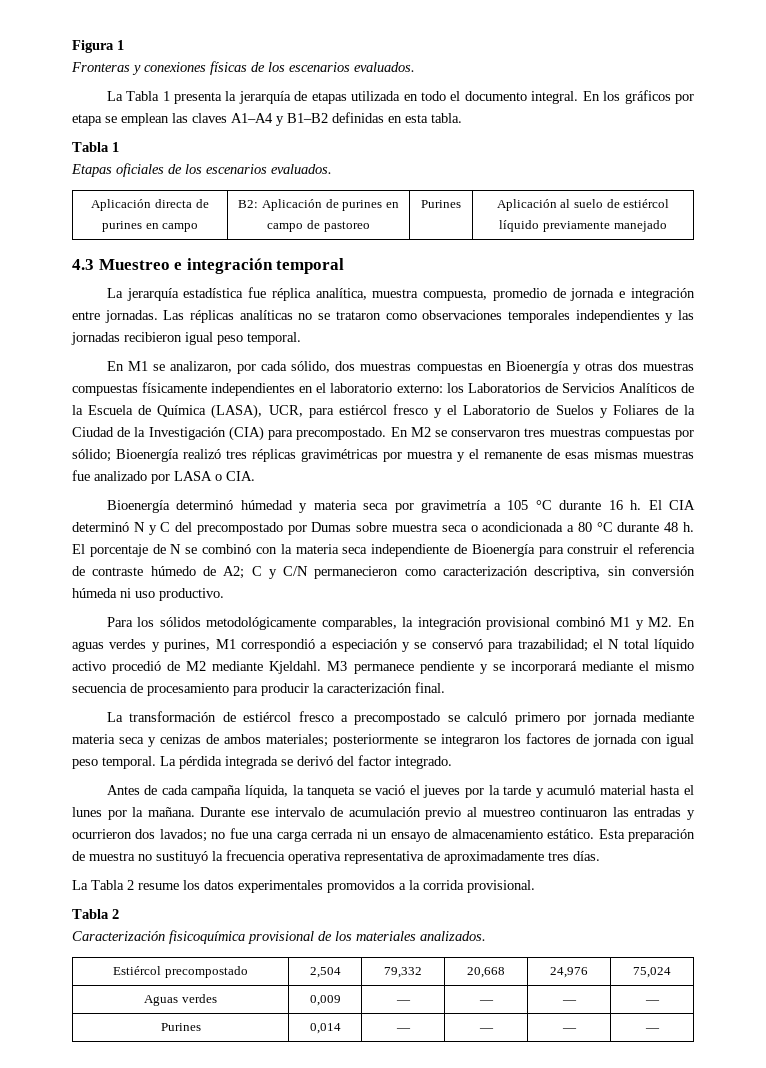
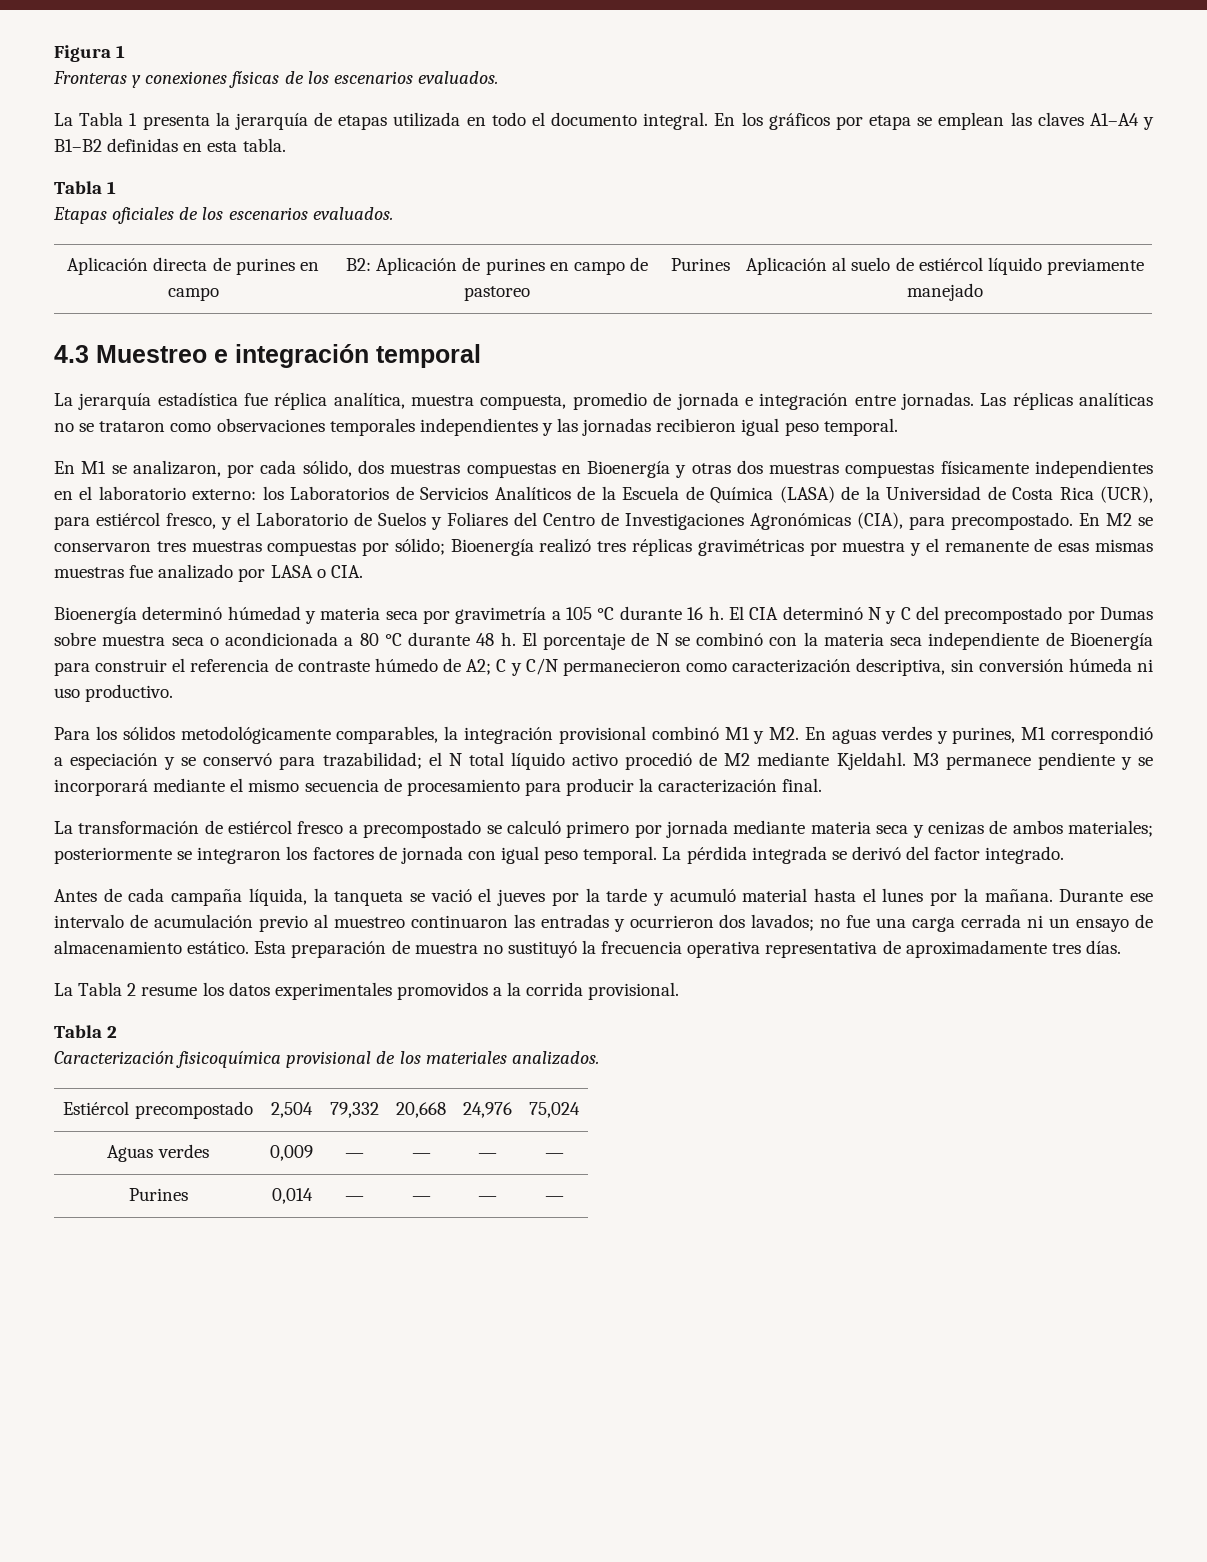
[211,404,303,419] (LASA), UCR, -> [779,486,1153,503] (LASA) de la Universidad de Costa Rica (UCR),
[392,404,428,415] fresco -> [166,513,216,529] fresco,
[664,405,696,415] [72,426,264,441] de la Ciudad de la Investigación (CIA) -> [514,512,903,530] del Centro de Investigaciones Agronómicas (CIA),

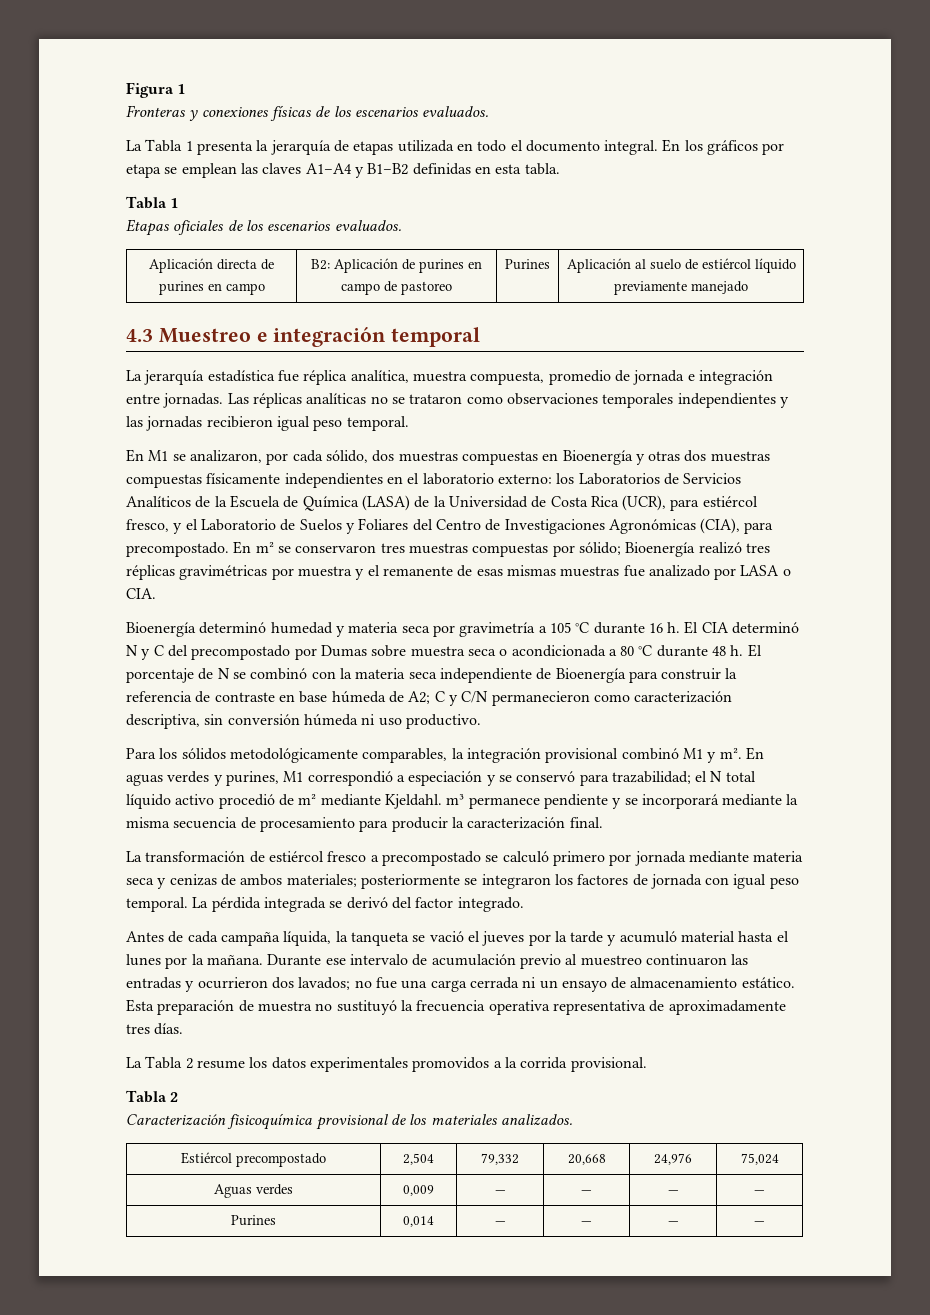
[1106,513,1132,526] M2 -> [255,542,274,553] m²
[227,606,301,620] húmedad -> [270,622,333,634] humedad
[172,658,186,672] el -> [725,668,738,679] la
[374,658,438,672] húmedo -> [278,691,386,703] en base húmeda
[769,727,800,740] M2. -> [719,748,742,759] m².
[724,753,751,766] M2 -> [298,794,317,805] m²
[912,753,939,766] M3 -> [446,794,465,805] m³
[230,778,300,792] el mismo -> [786,794,799,805] [126,817,170,828] la misma

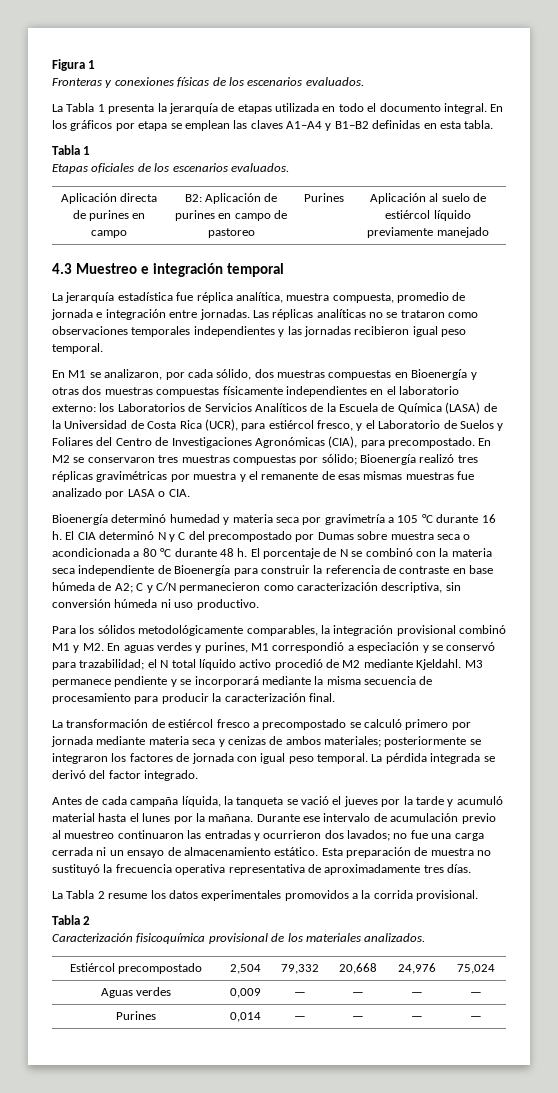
[255,542,274,553] m² -> [52,455,70,463] M2
[719,748,742,759] m². -> [82,643,104,651] M2.
[298,794,317,805] m² -> [342,660,361,668] M2
[446,794,465,805] m³ -> [464,660,483,668] M3

